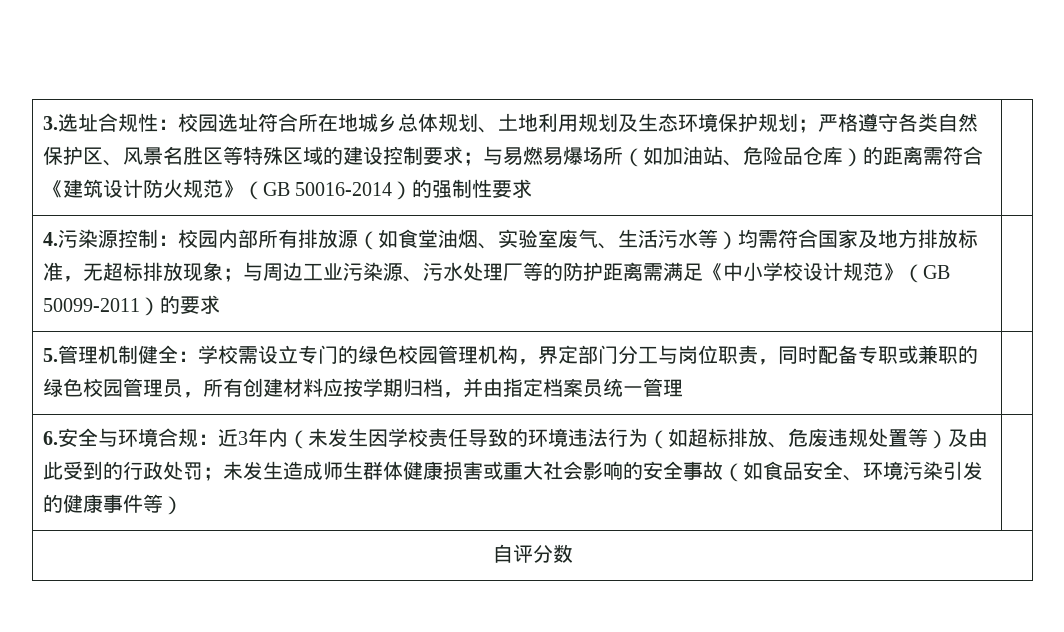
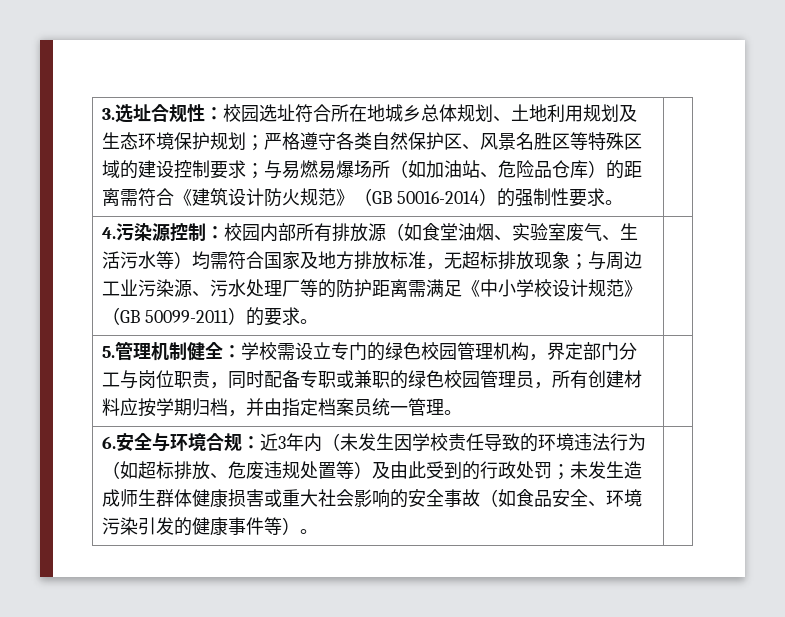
(532, 188) none -> [604,200,623,205] 。
(220, 304) none -> [299,319,318,324] 。
(683, 388) none -> [443,410,462,415] 。
[492,544,573,563] | // 自评分数 -> [299,529,318,534] 。 |

